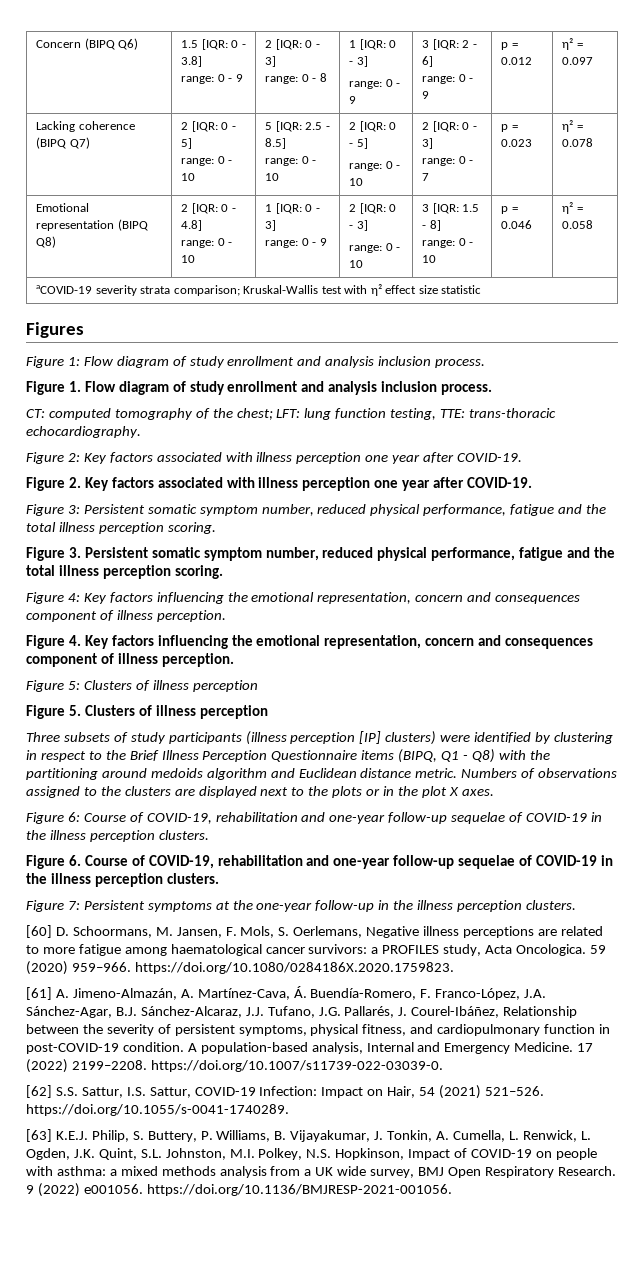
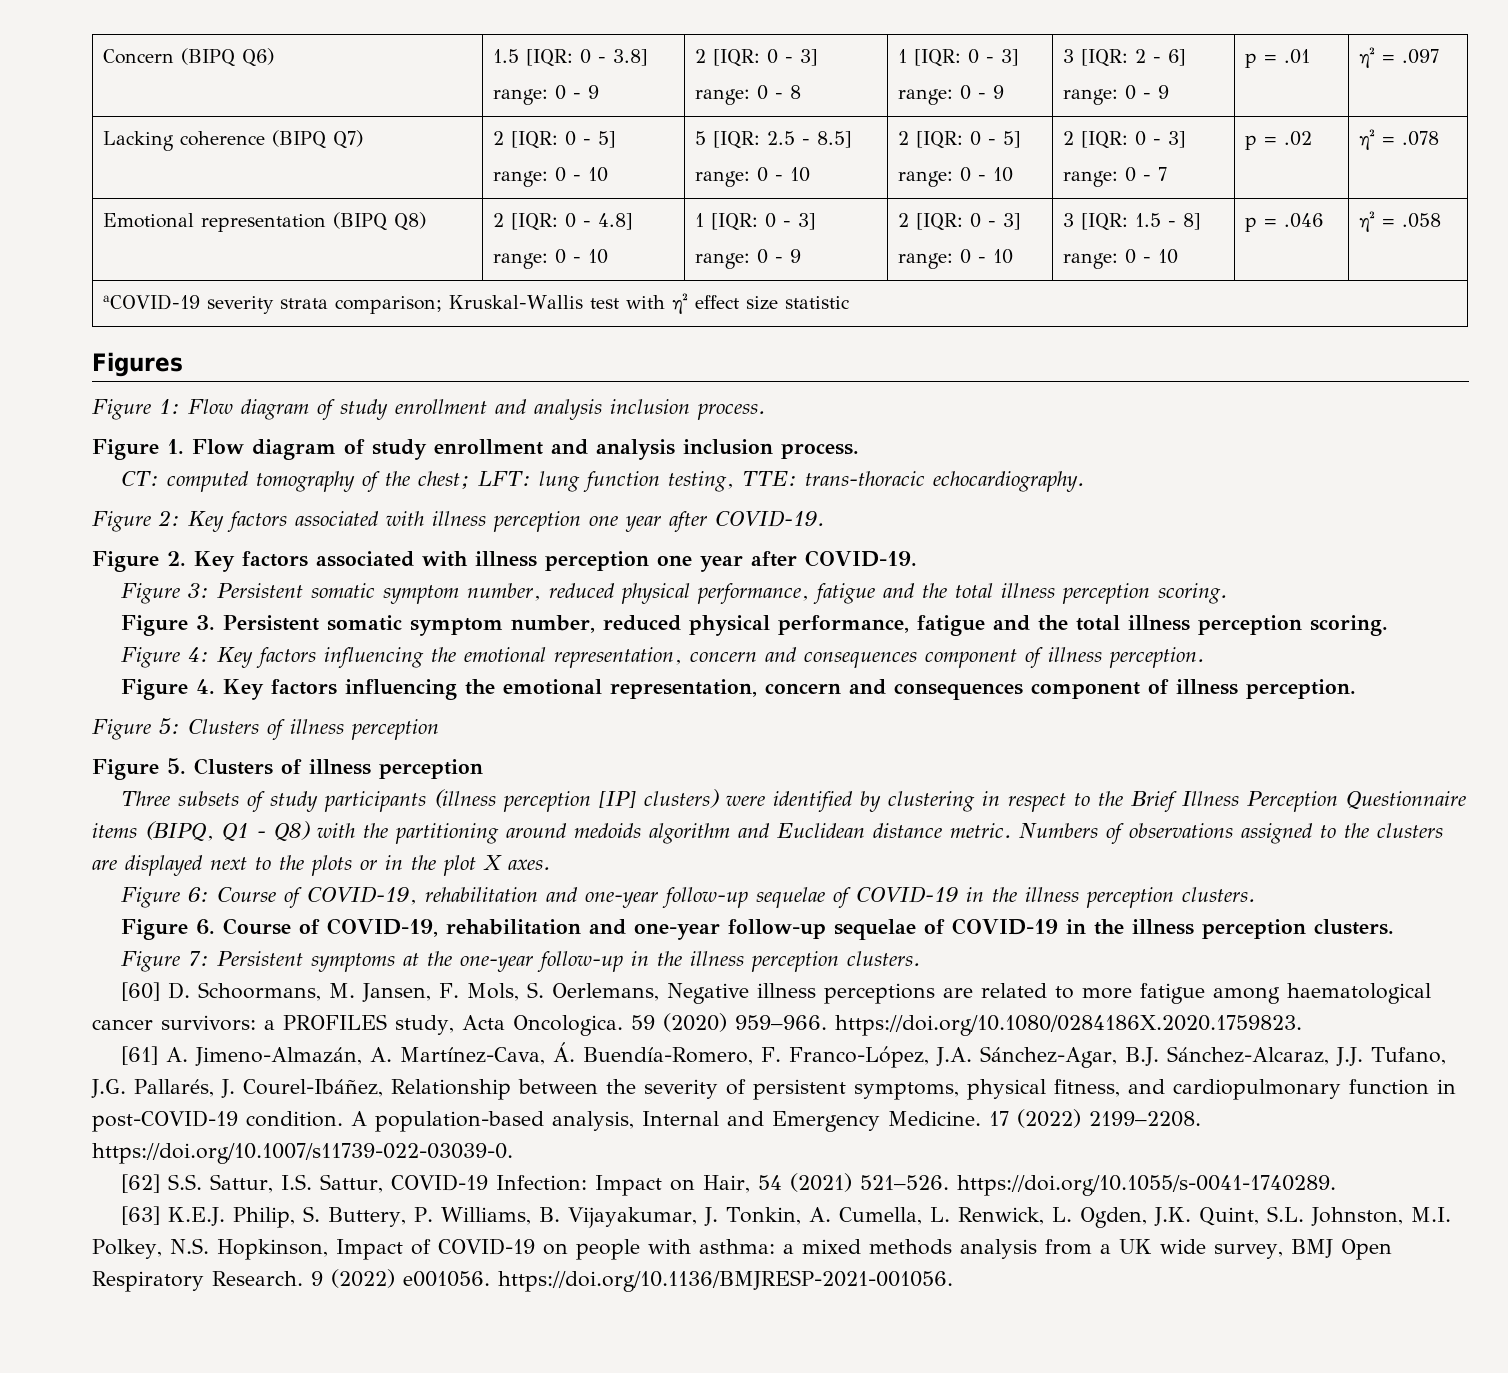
[501,57,533,65] [562,38,583,50] [562,57,594,65] 0.012 | η² = 0.097 -> [1284,49,1311,64] [1359,47,1440,68] .01 | η² = .097
[501,139,533,147] [562,120,583,132] [562,138,594,147] 0.023 | η² = 0.078 -> [1284,131,1313,146] [1359,129,1440,150] .02 | η² = .078
[501,220,533,229] [562,202,583,214] [562,220,594,229] 0.046 | η² = 0.058 -> [1284,213,1324,228] [1359,211,1442,232] .046 | η² = .058

